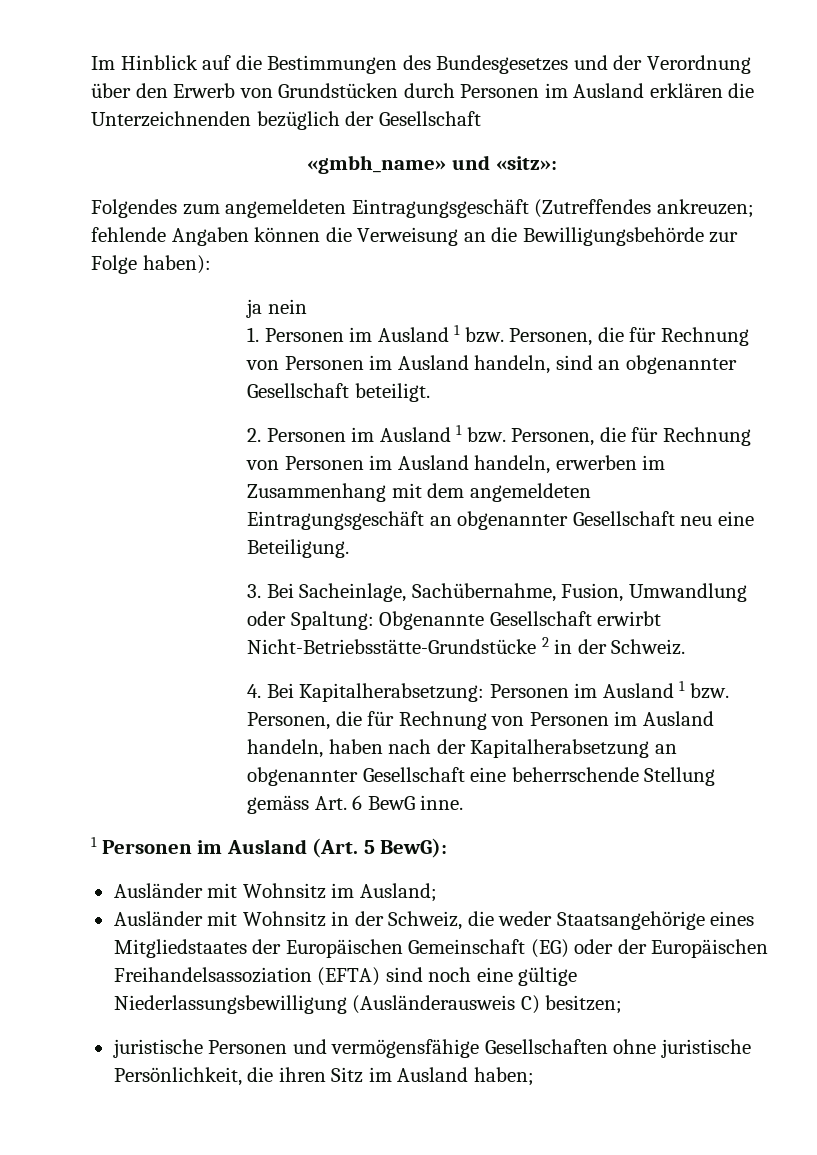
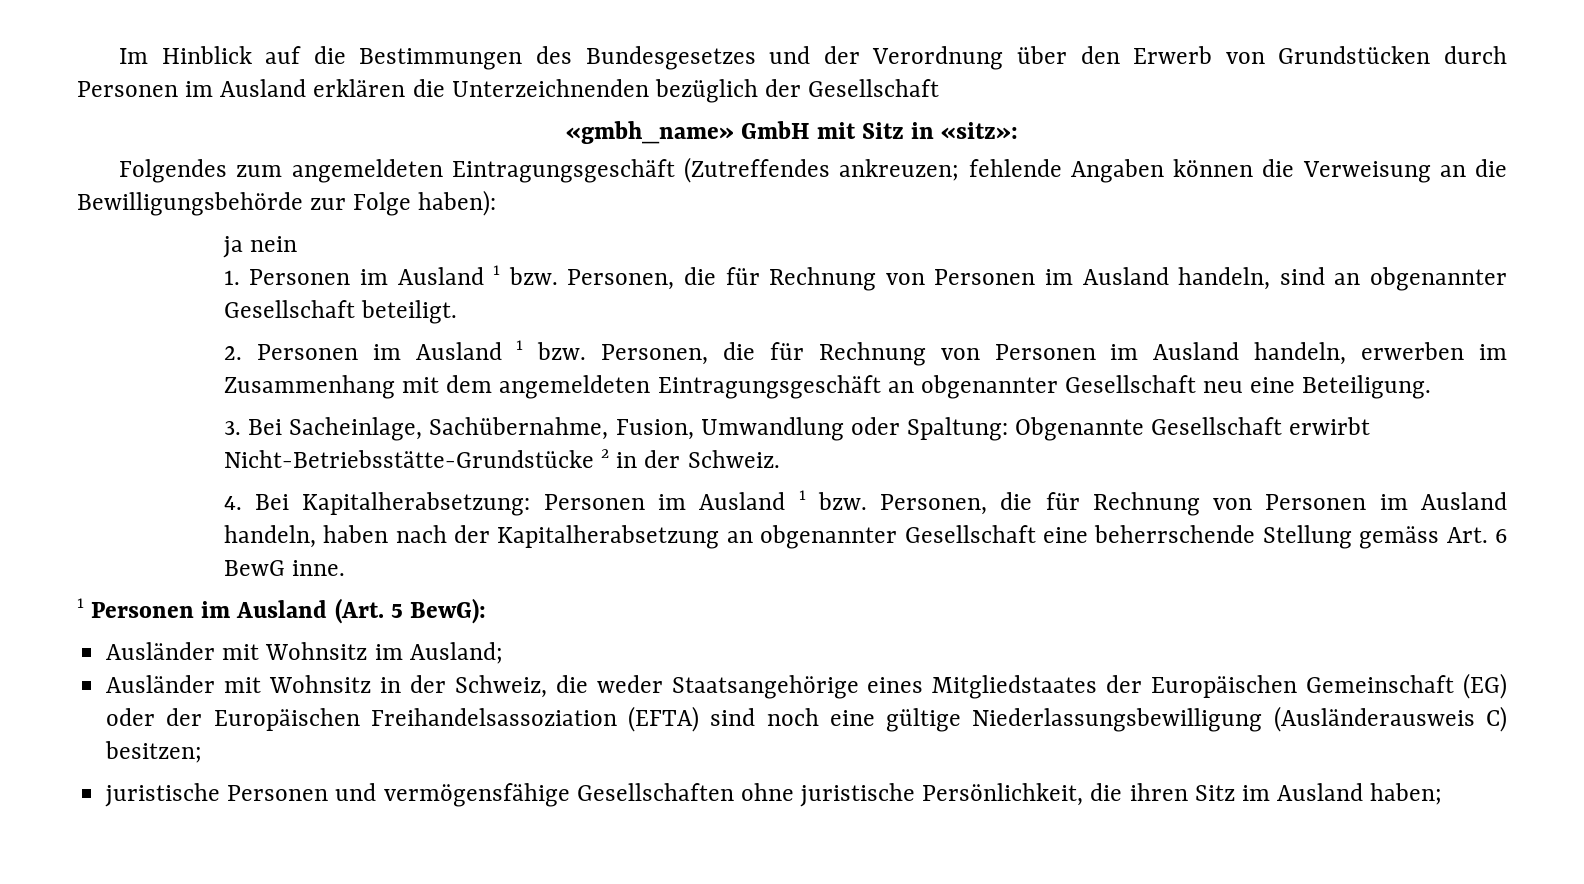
[452,155,491,170] und -> [740,121,935,139] GmbH mit Sitz in

